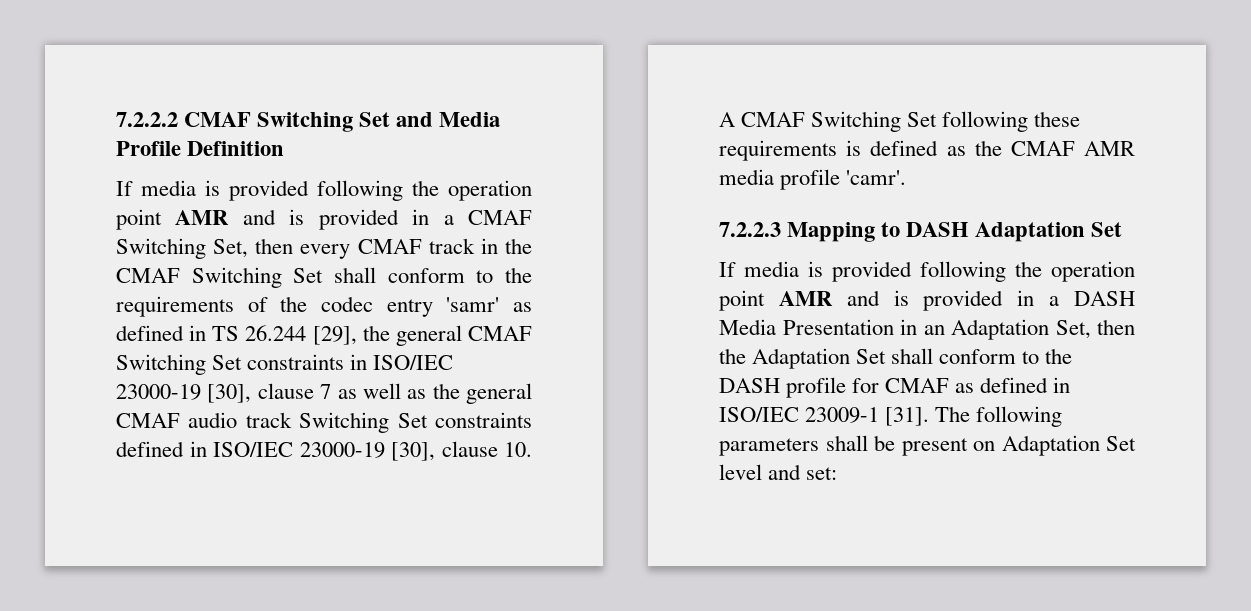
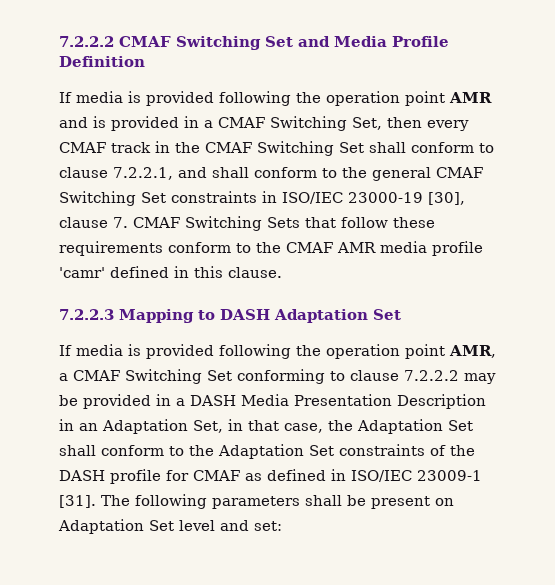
[505,267,532,283] [116,296,532,317] [116,325,357,345] the requirements of the codec entry 'samr' as defined in TS 26.244 [29], -> [59,167,337,180] clause 7.2.2.1, and shall conform to
[320,383,532,404] [116,412,532,433] [116,441,532,461] [719,111,1081,132] [719,140,966,161] 7 as well as the general CMAF audio track Switching Set constraints defined in ISO/IEC 23000-19 [30], clause 10. A CMAF Switching Set following these requirements is defined as -> [113,216,435,231] [59,241,251,256] 7. CMAF Switching Sets that follow these requirements conform to
[846,170,907,185] 'camr'. -> [59,266,282,278] 'camr' defined in this clause.
[778,290,909,306] AMR and is -> [449,345,496,358] [59,369,496,384] [59,395,78,406] AMR, a CMAF Switching Set conforming to clause 7.2.2.2 may be
(894, 327) none -> [397,394,486,409] Description
[1097,319,1135,335] then -> [228,419,323,433] in that case,
(1073, 356) none -> [218,444,475,459] Adaptation Set constraints of the

